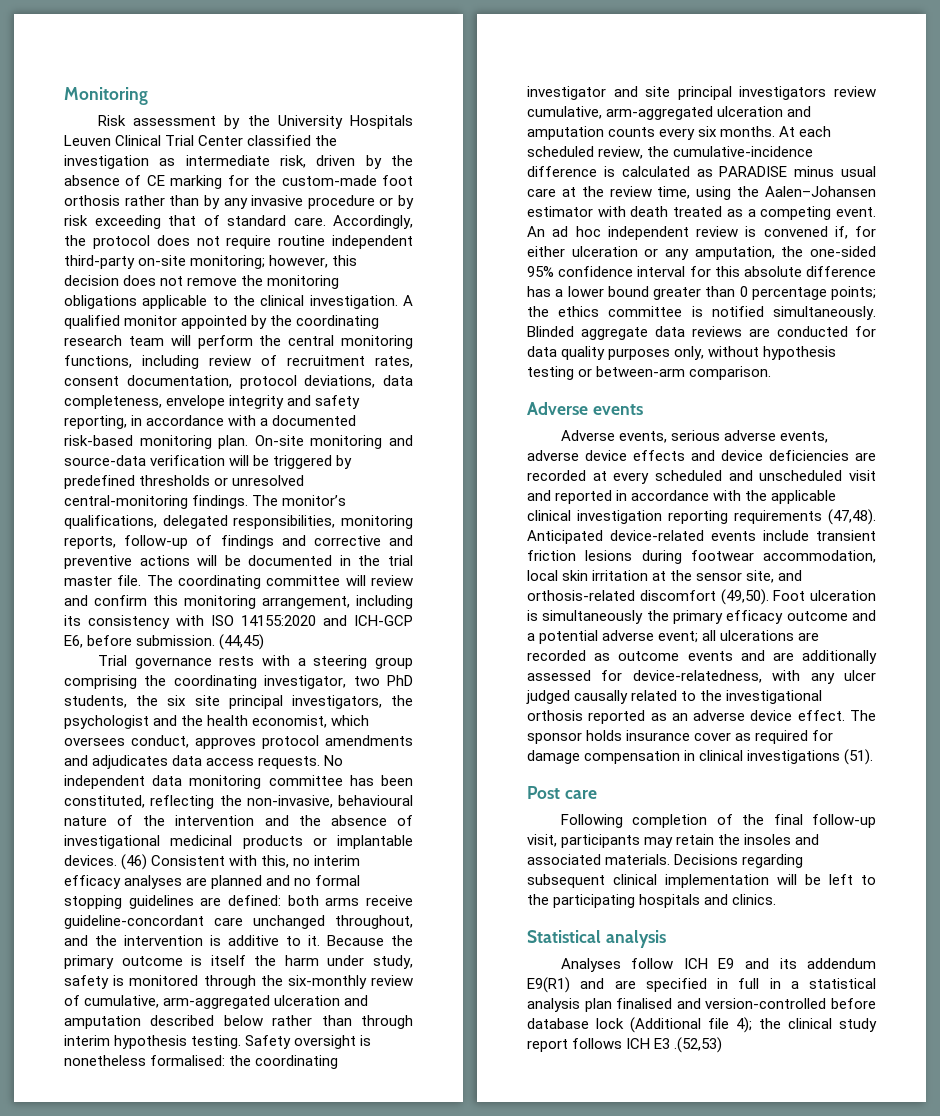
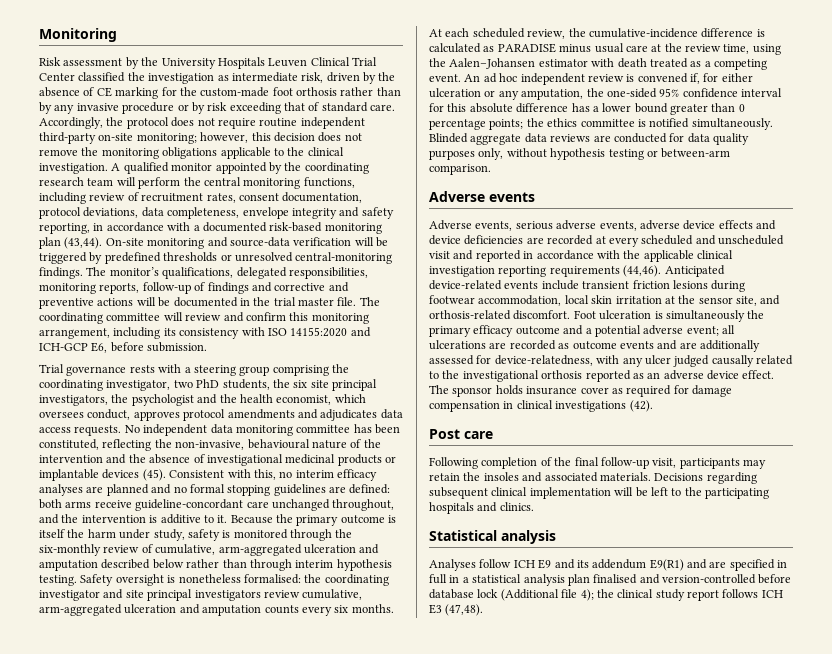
[218,435,249,449] plan. -> [39,237,103,249] plan (43,44).
[219,634,265,650] (44,45) -> (208, 347) none
[64,854,148,870] devices. (46) -> [102,469,166,481] devices (45).
[828,509,876,525] (47,48). -> [623,265,662,277] (44,46).
[639,589,769,605] discomfort (49,50). -> [513,310,571,320] discomfort.
[844,749,874,765] (51). -> [629,400,653,412] (42).
[674,1037,723,1053] .(52,53) -> [445,604,484,616] (47,48).

